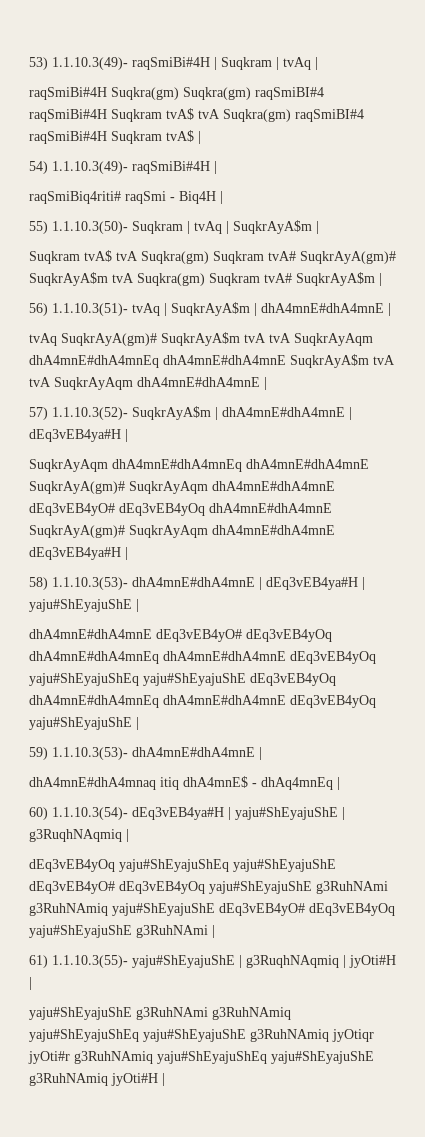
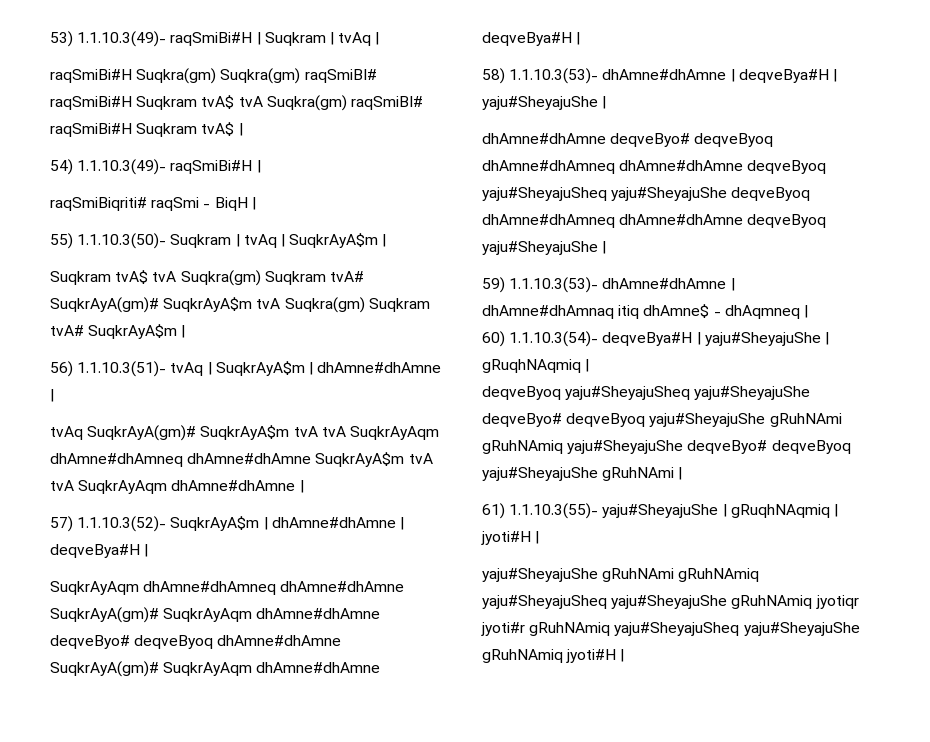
[132,57,210,70] raqSmiBi#4H -> [170,32,253,46] raqSmiBi#H
[29,87,107,100] raqSmiBi#4H -> [50,69,132,83] raqSmiBi#H
[255,87,324,100] [29,108,364,122] [29,131,107,144] raqSmiBI#4 raqSmiBi#4H Suqkram tvA$ tvA Suqkra(gm) raqSmiBI#4 raqSmiBi#4H -> [304,69,377,83] [50,95,423,111] [50,123,132,137] raqSmiBI# raqSmiBi#H Suqkram tvA$ tvA Suqkra(gm) raqSmiBI# raqSmiBi#H
[132,161,217,174] [29,191,121,204] raqSmiBi#4H | // raqSmiBiq4riti# -> [170,160,261,174] [50,197,147,211] raqSmiBi#H | // raqSmiBiqriti#
[179,191,216,204] Biq4H -> [214,197,248,211] BiqH
[261,303,384,313] dhA4mnE#dhA4mnE -> [317,362,442,373] dhAmne#dhAmne
[29,354,395,368] [29,377,260,390] dhA4mnE#dhA4mnEq dhA4mnE#dhA4mnE SuqkrAyA$m tvA tvA SuqkrAyAqm dhA4mnE#dhA4mnE -> [50,452,433,467] [50,480,296,494] dhAmne#dhAmneq dhAmne#dhAmne SuqkrAyA$m tvA tvA SuqkrAyAqm dhAmne#dhAmne
[222,407,352,420] [29,429,121,442] dhA4mnE#dhA4mnE | dEq3vEB4ya#H -> [271,517,404,530] [50,544,140,558] dhAmne#dhAmne | deqveBya#H
[112,459,369,472] [29,481,335,494] [29,503,332,516] [29,525,335,538] [29,547,128,560] [29,577,365,590] [29,599,139,612] [29,629,332,642] [29,651,376,664] [29,673,336,686] [29,695,376,708] [29,717,132,730] dhA4mnE#dhA4mnEq dhA4mnE#dhA4mnE SuqkrAyA(gm)# SuqkrAyAqm dhA4mnE#dhA4mnE dEq3vEB4yO# dEq3vEB4yOq dhA4mnE#dhA4mnE SuqkrAyA(gm)# SuqkrAyAqm dhA4mnE#dhA4mnE dEq3vEB4ya#H | // 58) 1.1.10.3(53)- dhA4mnE#dhA4mnE | dEq3vEB4ya#H | yaju#ShEyajuShE | // dhA4mnE#dhA4mnE dEq3vEB4yO# dEq3vEB4yOq dhA4mnE#dhA4mnEq dhA4mnE#dhA4mnE dEq3vEB4yOq yaju#ShEyajuShEq yaju#ShEyajuShE dEq3vEB4yOq dhA4mnE#dhA4mnEq dhA4mnE#dhA4mnE dEq3vEB4yOq yaju#ShEyajuShE -> [143,581,405,595] [50,607,381,623] [50,635,342,649] [50,661,381,677] [482,32,581,46] [482,68,837,84] [482,96,607,110] [482,133,774,147] [482,160,827,174] [482,187,811,201] [482,214,827,228] [482,241,598,255] dhAmne#dhAmneq dhAmne#dhAmne SuqkrAyA(gm)# SuqkrAyAqm dhAmne#dhAmne deqveByo# deqveByoq dhAmne#dhAmne SuqkrAyA(gm)# SuqkrAyAqm dhAmne#dhAmne deqveBya#H | // 58) 1.1.10.3(53)- dhAmne#dhAmne | deqveBya#H | yaju#SheyajuShe | // dhAmne#dhAmne deqveByo# deqveByoq dhAmne#dhAmneq dhAmne#dhAmne deqveByoq yaju#SheyajuSheq yaju#SheyajuShe deqveByoq dhAmne#dhAmneq dhAmne#dhAmne deqveByoq yaju#SheyajuShe
[132,747,262,760] [29,776,340,790] [29,807,345,820] [29,829,129,842] [29,859,336,872] [29,881,388,894] [29,903,395,916] [29,925,215,938] [29,955,396,968] [29,977,32,990] [29,1007,291,1020] [29,1029,374,1042] [28,1051,374,1064] [29,1073,158,1086] dhA4mnE#dhA4mnE | // dhA4mnE#dhA4mnaq itiq dhA4mnE$ - dhAq4mnEq | // 60) 1.1.10.3(54)- dEq3vEB4ya#H | yaju#ShEyajuShE | g3RuqhNAqmiq | // dEq3vEB4yOq yaju#ShEyajuShEq yaju#ShEyajuShE dEq3vEB4yO# dEq3vEB4yOq yaju#ShEyajuShE g3RuhNAmi g3RuhNAmiq yaju#ShEyajuShE dEq3vEB4yO# dEq3vEB4yOq yaju#ShEyajuShE g3RuhNAmi | // 61) 1.1.10.3(55)- yaju#ShEyajuShE | g3RuqhNAqmiq | jyOti#H | // yaju#ShEyajuShE g3RuhNAmi g3RuhNAmiq yaju#ShEyajuShEq yaju#ShEyajuShE g3RuhNAmiq jyOtiqr jyOti#r g3RuhNAmiq yaju#ShEyajuShEq yaju#ShEyajuShE g3RuhNAmiq jyOti#H -> [602,278,735,291] [482,304,808,319] [482,331,829,347] [482,359,590,373] [482,386,811,400] [482,413,842,427] [482,440,851,454] [482,467,683,481] [482,503,838,519] [481,531,540,545] [482,568,760,582] [482,595,859,609] [481,622,860,636] [482,649,617,663] dhAmne#dhAmne | // dhAmne#dhAmnaq itiq dhAmne$ - dhAqmneq | // 60) 1.1.10.3(54)- deqveBya#H | yaju#SheyajuShe | gRuqhNAqmiq | // deqveByoq yaju#SheyajuSheq yaju#SheyajuShe deqveByo# deqveByoq yaju#SheyajuShe gRuhNAmi gRuhNAmiq yaju#SheyajuShe deqveByo# deqveByoq yaju#SheyajuShe gRuhNAmi | // 61) 1.1.10.3(55)- yaju#SheyajuShe | gRuqhNAqmiq | jyoti#H | // yaju#SheyajuShe gRuhNAmi gRuhNAmiq yaju#SheyajuSheq yaju#SheyajuShe gRuhNAmiq jyotiqr jyoti#r gRuhNAmiq yaju#SheyajuSheq yaju#SheyajuShe gRuhNAmiq jyoti#H

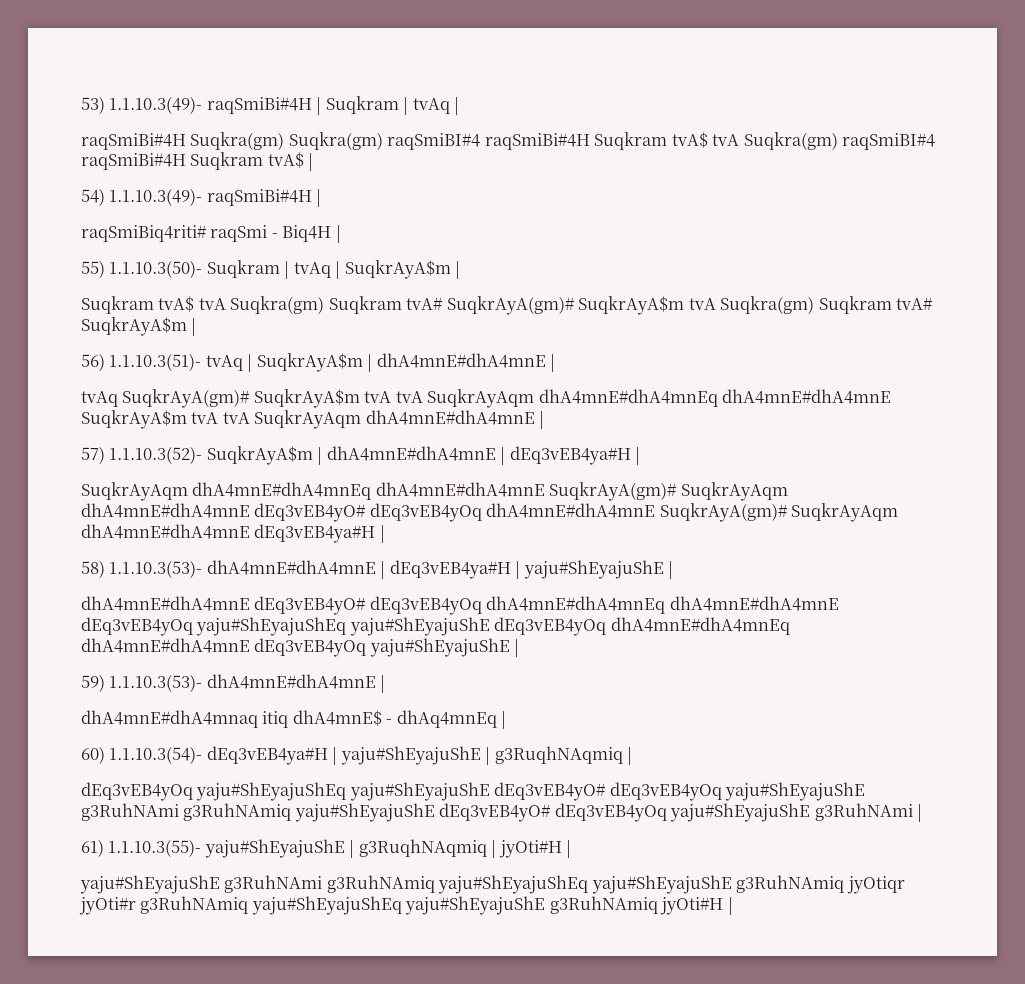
[170,32,253,46] raqSmiBi#H -> [206,97,312,114] raqSmiBi#4H
[50,69,132,83] raqSmiBi#H -> [81,133,186,150] raqSmiBi#4H
[304,69,377,83] [50,95,423,111] [50,123,132,137] raqSmiBI# raqSmiBi#H Suqkram tvA$ tvA Suqkra(gm) raqSmiBI# raqSmiBi#H -> [387,132,936,150] [81,153,186,170] raqSmiBI#4 raqSmiBi#4H Suqkram tvA$ tvA Suqkra(gm) raqSmiBI#4 raqSmiBi#4H
[170,160,261,174] [50,197,147,211] raqSmiBi#H | // raqSmiBiqriti# -> [206,189,322,207] [81,225,207,242] raqSmiBi#4H | // raqSmiBiq4riti#
[214,197,248,211] BiqH -> [282,225,332,242] Biq4H
[317,362,442,373] dhAmne#dhAmne -> [376,353,546,368] dhA4mnE#dhA4mnE
[50,452,433,467] [50,480,296,494] dhAmne#dhAmneq dhAmne#dhAmne SuqkrAyA$m tvA tvA SuqkrAyAqm dhAmne#dhAmne -> [538,389,892,407] [81,410,535,429] dhA4mnE#dhA4mnEq dhA4mnE#dhA4mnE SuqkrAyA$m tvA tvA SuqkrAyAqm dhA4mnE#dhA4mnE
[271,517,404,530] [50,544,140,558] dhAmne#dhAmne | deqveBya#H -> [326,446,631,465] dhA4mnE#dhA4mnE | dEq3vEB4ya#H
[143,581,405,595] [50,607,381,623] [50,635,342,649] [50,661,381,677] [482,32,581,46] [482,68,837,84] [482,96,607,110] [482,133,774,147] [482,160,827,174] [482,187,811,201] [482,214,827,228] [482,241,598,255] dhAmne#dhAmneq dhAmne#dhAmne SuqkrAyA(gm)# SuqkrAyAqm dhAmne#dhAmne deqveByo# deqveByoq dhAmne#dhAmne SuqkrAyA(gm)# SuqkrAyAqm dhAmne#dhAmne deqveBya#H | // 58) 1.1.10.3(53)- dhAmne#dhAmne | deqveBya#H | yaju#SheyajuShe | // dhAmne#dhAmne deqveByo# deqveByoq dhAmne#dhAmneq dhAmne#dhAmne deqveByoq yaju#SheyajuSheq yaju#SheyajuShe deqveByoq dhAmne#dhAmneq dhAmne#dhAmne deqveByoq yaju#SheyajuShe -> [192,482,788,501] [81,503,899,522] [81,524,385,543] [81,560,674,579] [81,596,839,615] [81,617,790,636] [81,638,510,657] dhA4mnE#dhA4mnEq dhA4mnE#dhA4mnE SuqkrAyA(gm)# SuqkrAyAqm dhA4mnE#dhA4mnE dEq3vEB4yO# dEq3vEB4yOq dhA4mnE#dhA4mnE SuqkrAyA(gm)# SuqkrAyAqm dhA4mnE#dhA4mnE dEq3vEB4ya#H | // 58) 1.1.10.3(53)- dhA4mnE#dhA4mnE | dEq3vEB4ya#H | yaju#ShEyajuShE | // dhA4mnE#dhA4mnE dEq3vEB4yO# dEq3vEB4yOq dhA4mnE#dhA4mnEq dhA4mnE#dhA4mnE dEq3vEB4yOq yaju#ShEyajuShEq yaju#ShEyajuShE dEq3vEB4yOq dhA4mnE#dhA4mnEq dhA4mnE#dhA4mnE dEq3vEB4yOq yaju#ShEyajuShE
[602,278,735,291] [482,304,808,319] [482,331,829,347] [482,359,590,373] [482,386,811,400] [482,413,842,427] [482,440,851,454] [482,467,683,481] [482,503,838,519] [481,531,540,545] [482,568,760,582] [482,595,859,609] [481,622,860,636] [482,649,617,663] dhAmne#dhAmne | // dhAmne#dhAmnaq itiq dhAmne$ - dhAqmneq | // 60) 1.1.10.3(54)- deqveBya#H | yaju#SheyajuShe | gRuqhNAqmiq | // deqveByoq yaju#SheyajuSheq yaju#SheyajuShe deqveByo# deqveByoq yaju#SheyajuShe gRuhNAmi gRuhNAmiq yaju#SheyajuShe deqveByo# deqveByoq yaju#SheyajuShe gRuhNAmi | // 61) 1.1.10.3(55)- yaju#SheyajuShe | gRuqhNAqmiq | jyoti#H | // yaju#SheyajuShe gRuhNAmi gRuhNAmiq yaju#SheyajuSheq yaju#SheyajuShe gRuhNAmiq jyotiqr jyoti#r gRuhNAmiq yaju#SheyajuSheq yaju#SheyajuShe gRuhNAmiq jyoti#H -> [206,674,386,693] [81,710,507,729] [81,746,633,765] [81,782,866,801] [81,803,923,822] [81,839,572,858] [80,875,905,894] [79,896,724,915] dhA4mnE#dhA4mnE | // dhA4mnE#dhA4mnaq itiq dhA4mnE$ - dhAq4mnEq | // 60) 1.1.10.3(54)- dEq3vEB4ya#H | yaju#ShEyajuShE | g3RuqhNAqmiq | // dEq3vEB4yOq yaju#ShEyajuShEq yaju#ShEyajuShE dEq3vEB4yO# dEq3vEB4yOq yaju#ShEyajuShE g3RuhNAmi g3RuhNAmiq yaju#ShEyajuShE dEq3vEB4yO# dEq3vEB4yOq yaju#ShEyajuShE g3RuhNAmi | // 61) 1.1.10.3(55)- yaju#ShEyajuShE | g3RuqhNAqmiq | jyOti#H | // yaju#ShEyajuShE g3RuhNAmi g3RuhNAmiq yaju#ShEyajuShEq yaju#ShEyajuShE g3RuhNAmiq jyOtiqr jyOti#r g3RuhNAmiq yaju#ShEyajuShEq yaju#ShEyajuShE g3RuhNAmiq jyOti#H

